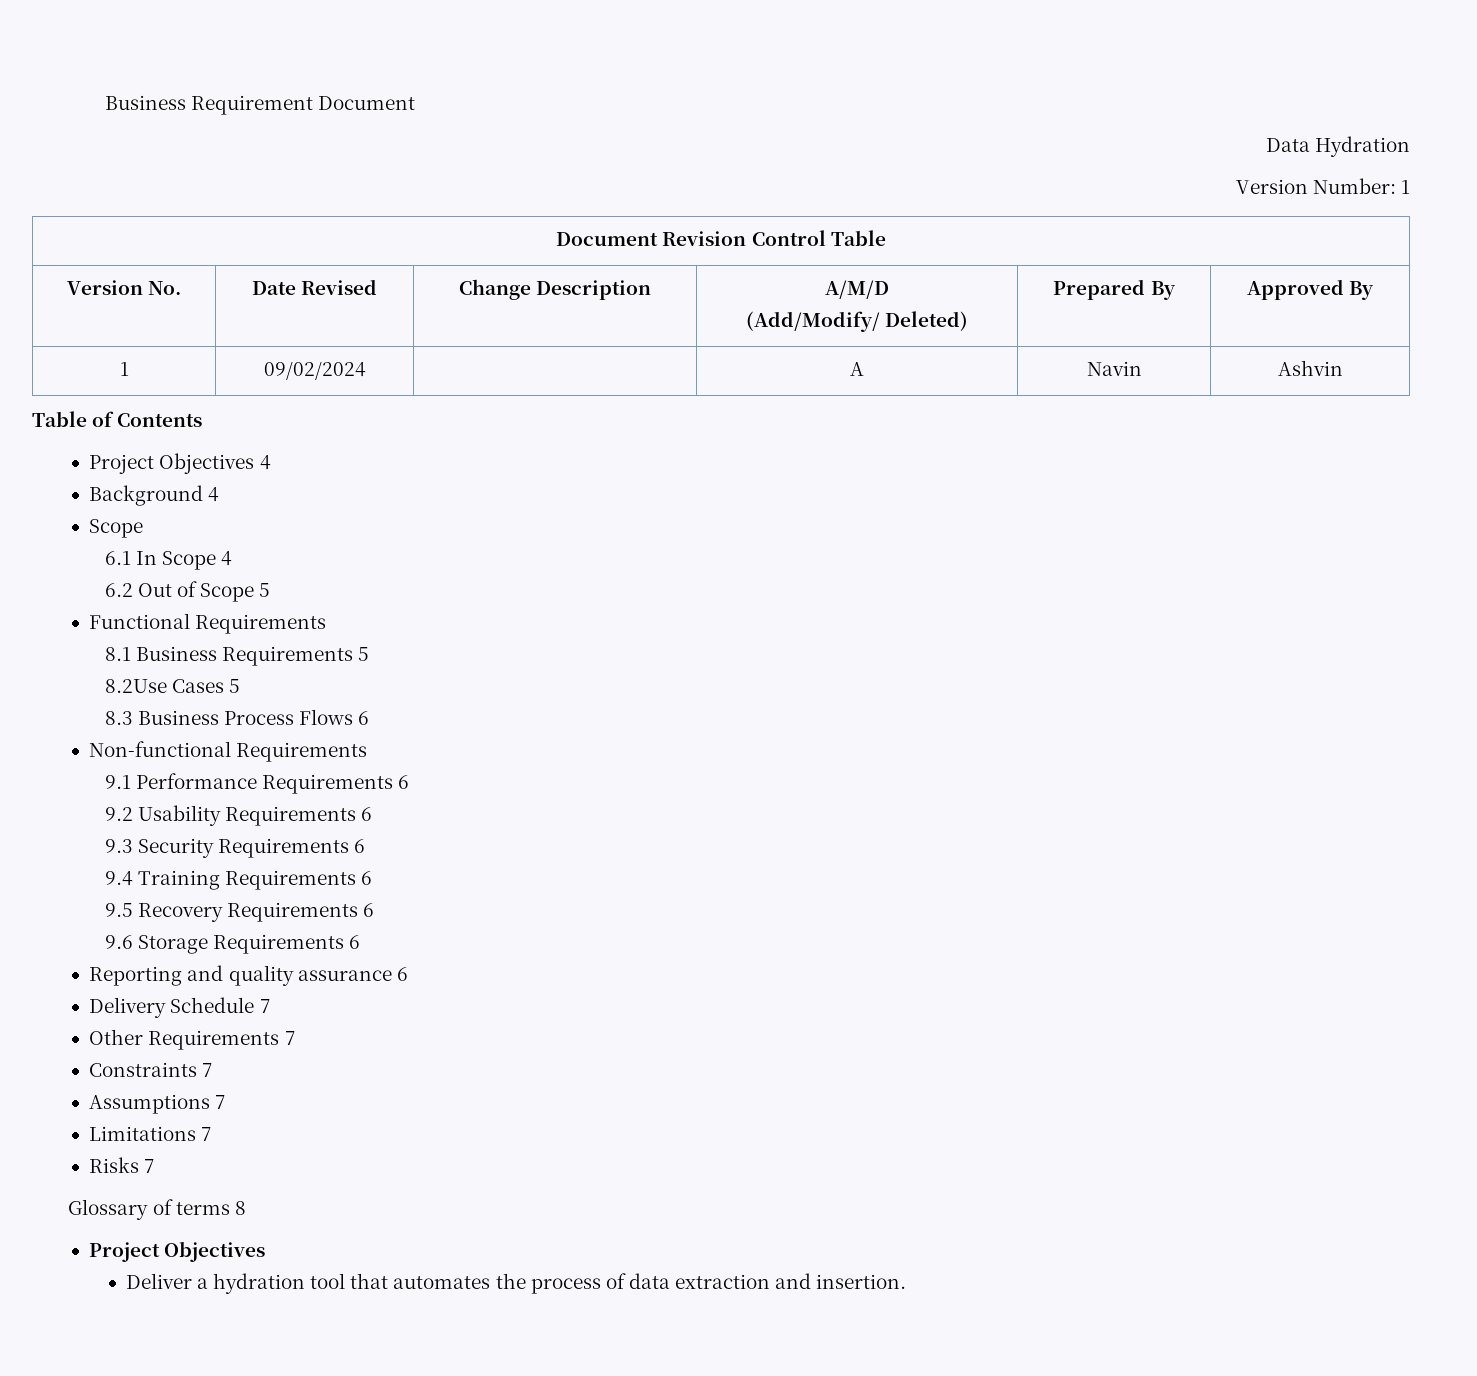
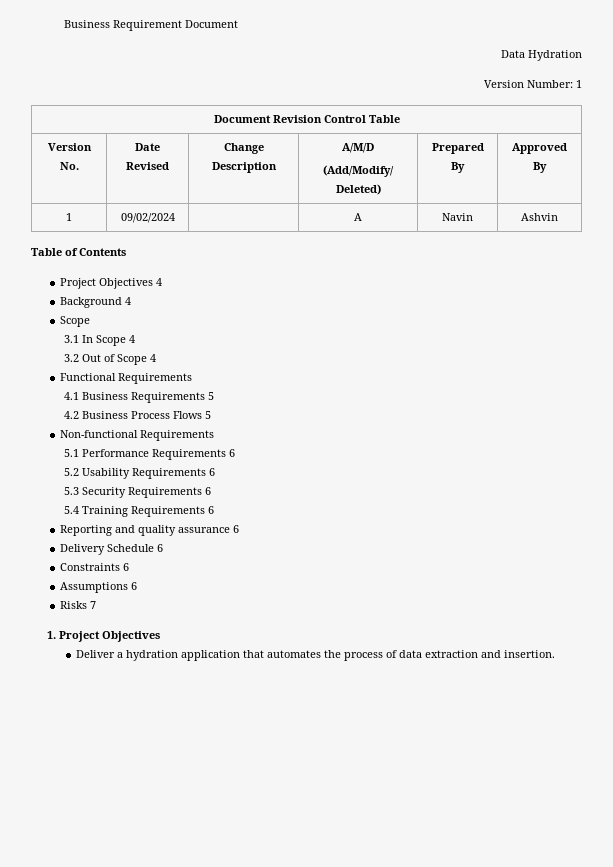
[104,551,131,565] 6.1 -> [63,335,79,343] 3.1
[104,583,133,597] 6.2 -> [63,354,79,362] 3.2
[259,583,271,597] 5 -> [149,354,156,362] 4
[104,647,131,661] 8.1 -> [63,392,79,400] 4.1
[104,679,241,693] [104,711,133,725] 8.2Use Cases 5 // 8.3 -> [63,411,79,419] 4.2
[358,711,370,725] 6 -> [204,411,211,419] 5
[104,775,131,789] 9.1 -> [63,449,79,457] 5.1
[104,807,133,821] 9.2 -> [63,468,79,476] 5.2
[104,839,133,853] 9.3 -> [63,487,79,495] 5.3
[104,871,133,886] 9.4 -> [63,506,79,514] 5.4
[104,902,375,922] [104,934,361,954] // 9.5 Recovery Requirements 6 // 9.6 Storage Requirements 6 -> (214, 510) none
[259,999,270,1013] [89,1029,295,1050] 7 // Other Requirements 7 -> [156,544,163,552] 6
[202,1063,213,1077] 7 -> [122,563,129,571] 6
[215,1095,226,1109] [89,1126,212,1141] 7 // Limitations 7 -> [130,582,137,590] 6
[68,1199,246,1220] Glossary of terms 8 // -> [47,631,57,639] 1.
[310,1273,346,1289] tool -> [180,650,240,661] application

